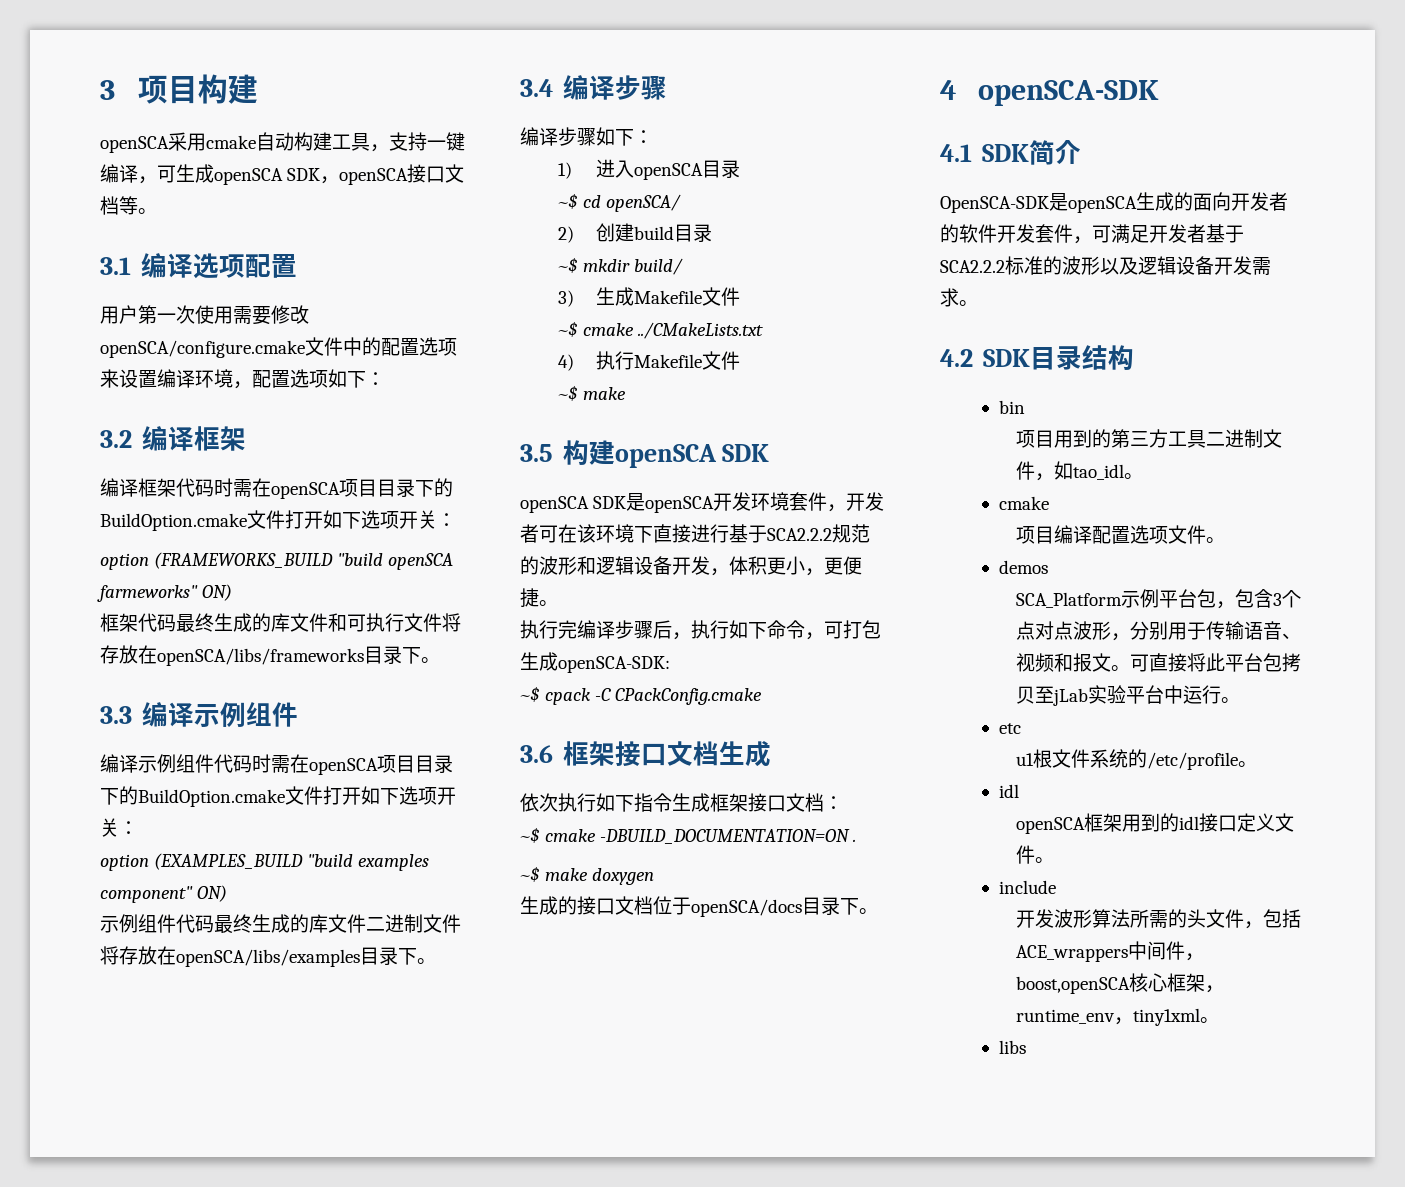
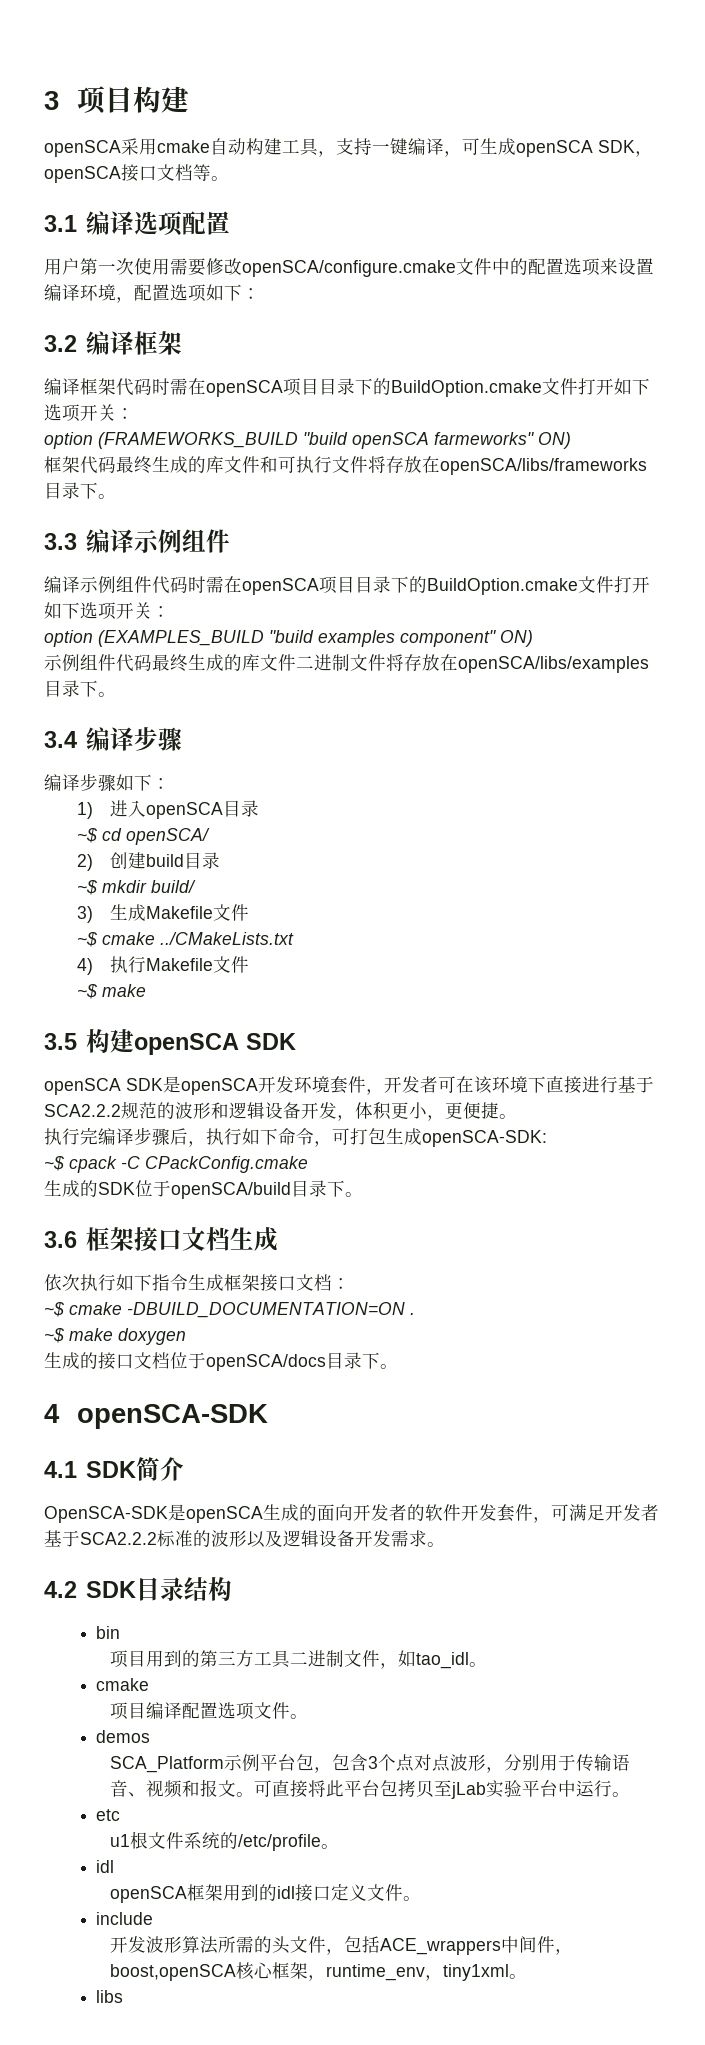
(763, 696) none -> [44,1180,363,1199] // 生成的SDK位于openSCA/build目录下。

